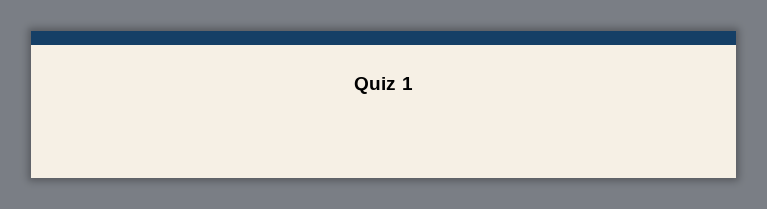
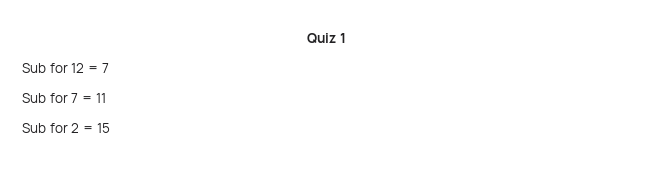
(413, 83) none -> [22,63,109,73] [22,93,106,103] [22,123,110,133] // Sub for 12 = 7 // Sub for 7 = 11 // Sub for 2 = 15

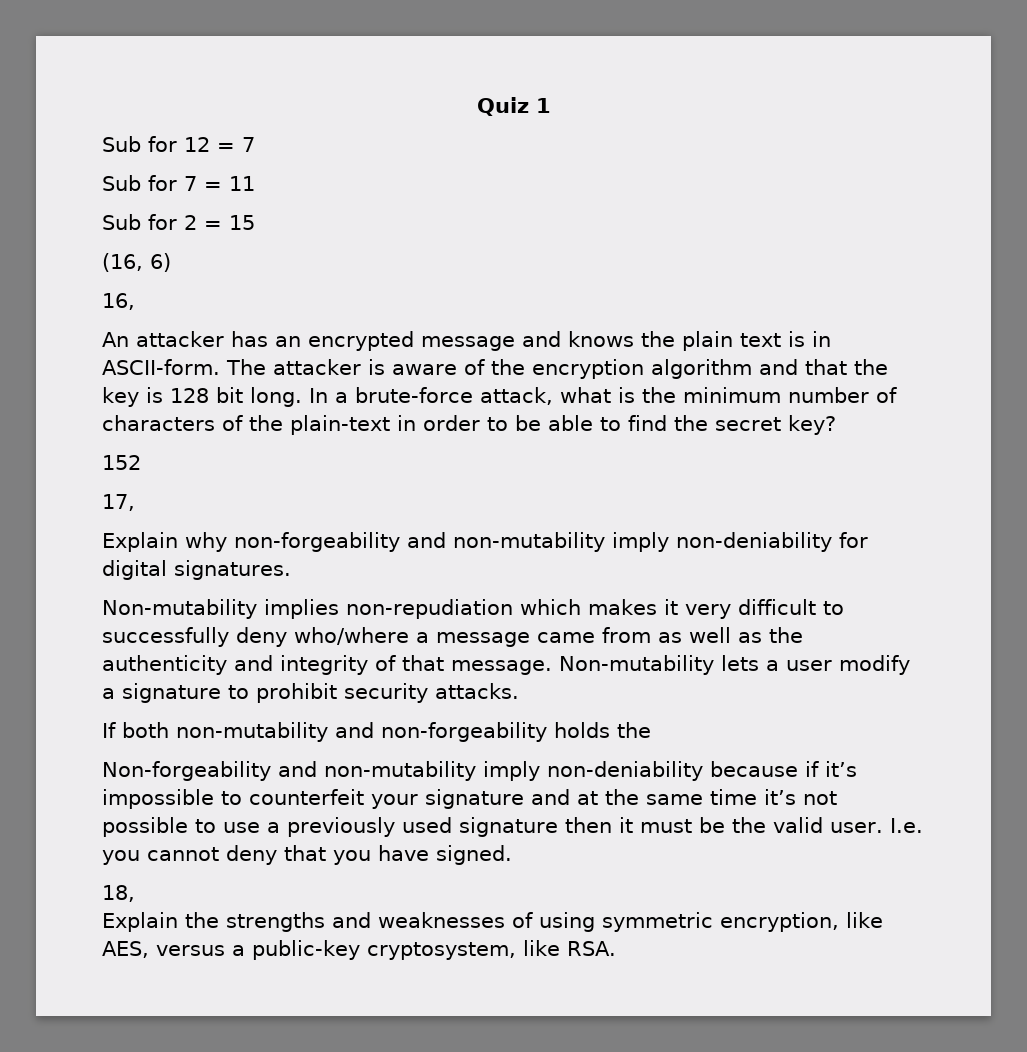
(110, 128) none -> [102,253,171,272] [102,293,135,310] [102,331,831,351] [102,359,888,379] [102,387,897,407] [102,415,836,435] [102,455,141,470] [102,494,135,511] [102,532,868,552] [102,560,291,580] [102,599,844,619] [102,627,803,647] [102,655,910,675] [102,683,519,703] [102,722,651,742] [102,761,857,781] [102,789,837,809] [102,817,923,837] [102,845,512,865] [102,885,135,902] [102,912,883,932] [102,940,616,960] // (16, 6) // 16, // An attacker has an encrypted message and knows the plain text is in ASCII-form. The attacker is aware of the encryption algorithm and that the key is 128 bit long. In a brute-force attack, what is the minimum number of characters of the plain-text in order to be able to find the secret key? // 152 // 17, // Explain why non-forgeability and non-mutability imply non-deniability for digital signatures. // Non-mutability implies non-repudiation which makes it very difficult to successfully deny who/where a message came from as well as the authenticity and integrity of that message. Non-mutability lets a user modify a signature to prohibit security attacks. // If both non-mutability and non-forgeability holds the // Non-forgeability and non-mutability imply non-deniability because if it’s impossible to counterfeit your signature and at the same time it’s not possible to use a previously used signature then it must be the valid user. I.e. you cannot deny that you have signed. // 18, // Explain the strengths and weaknesses of using symmetric encryption, like AES, versus a public-key cryptosystem, like RSA.

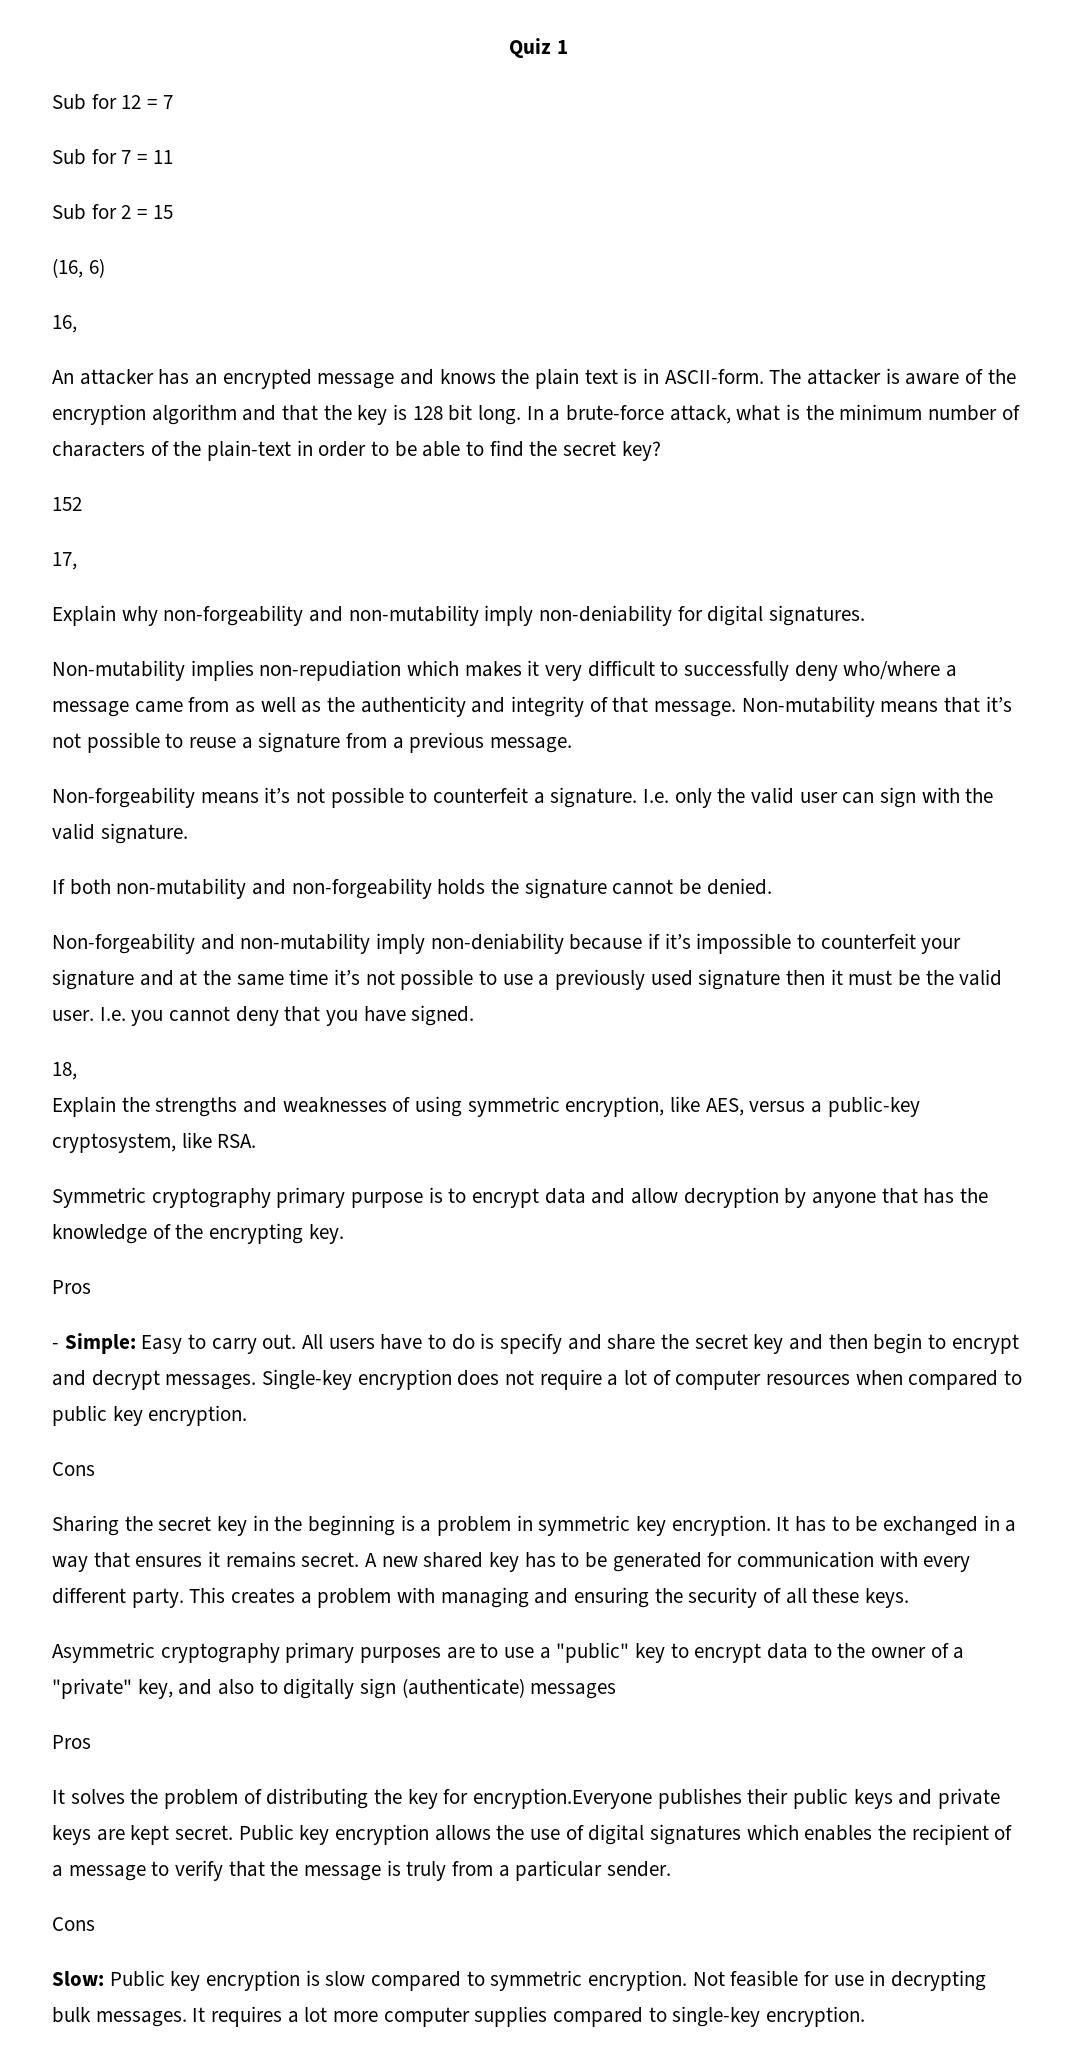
[721,655,910,675] [102,683,519,703] lets a user modify a signature to prohibit security attacks. -> [880,696,1012,713] [52,732,573,753] [52,787,994,808] [52,823,188,844] means that it’s not possible to reuse a signature from a previous message. // Non-forgeability means it’s not possible to counterfeit a signature. I.e. only the valid user can sign with the valid signature.
(651, 730) none -> [524,878,772,899] signature cannot be denied.
(616, 948) none -> [52,1187,989,1208] [52,1223,344,1244] [52,1280,91,1294] [52,1333,1019,1354] [52,1369,1023,1390] [52,1405,248,1426] [52,1462,95,1476] [52,1515,1017,1536] [52,1551,971,1572] [52,1587,910,1608] [52,1642,965,1663] [52,1678,617,1699] [52,1735,91,1749] [52,1788,1001,1809] [52,1824,1013,1845] [52,1860,672,1881] [52,1917,95,1931] [52,1970,987,1991] [52,2006,866,2027] // Symmetric cryptography primary purpose is to encrypt data and allow decryption by anyone that has the knowledge of the encrypting key. // Pros // - Simple: Easy to carry out. All users have to do is specify and share the secret key and then begin to encrypt and decrypt messages. Single-key encryption does not require a lot of computer resources when compared to public key encryption. // Cons // Sharing the secret key in the beginning is a problem in symmetric key encryption. It has to be exchanged in a way that ensures it remains secret. A new shared key has to be generated for communication with every different party. This creates a problem with managing and ensuring the security of all these keys. // Asymmetric cryptography primary purposes are to use a "public" key to encrypt data to the owner of a "private" key, and also to digitally sign (authenticate) messages // Pros // It solves the problem of distributing the key for encryption.Everyone publishes their public keys and private keys are kept secret. Public key encryption allows the use of digital signatures which enables the recipient of a message to verify that the message is truly from a particular sender. // Cons // Slow: Public key encryption is slow compared to symmetric encryption. Not feasible for use in decrypting bulk messages. It requires a lot more computer supplies compared to single-key encryption.

